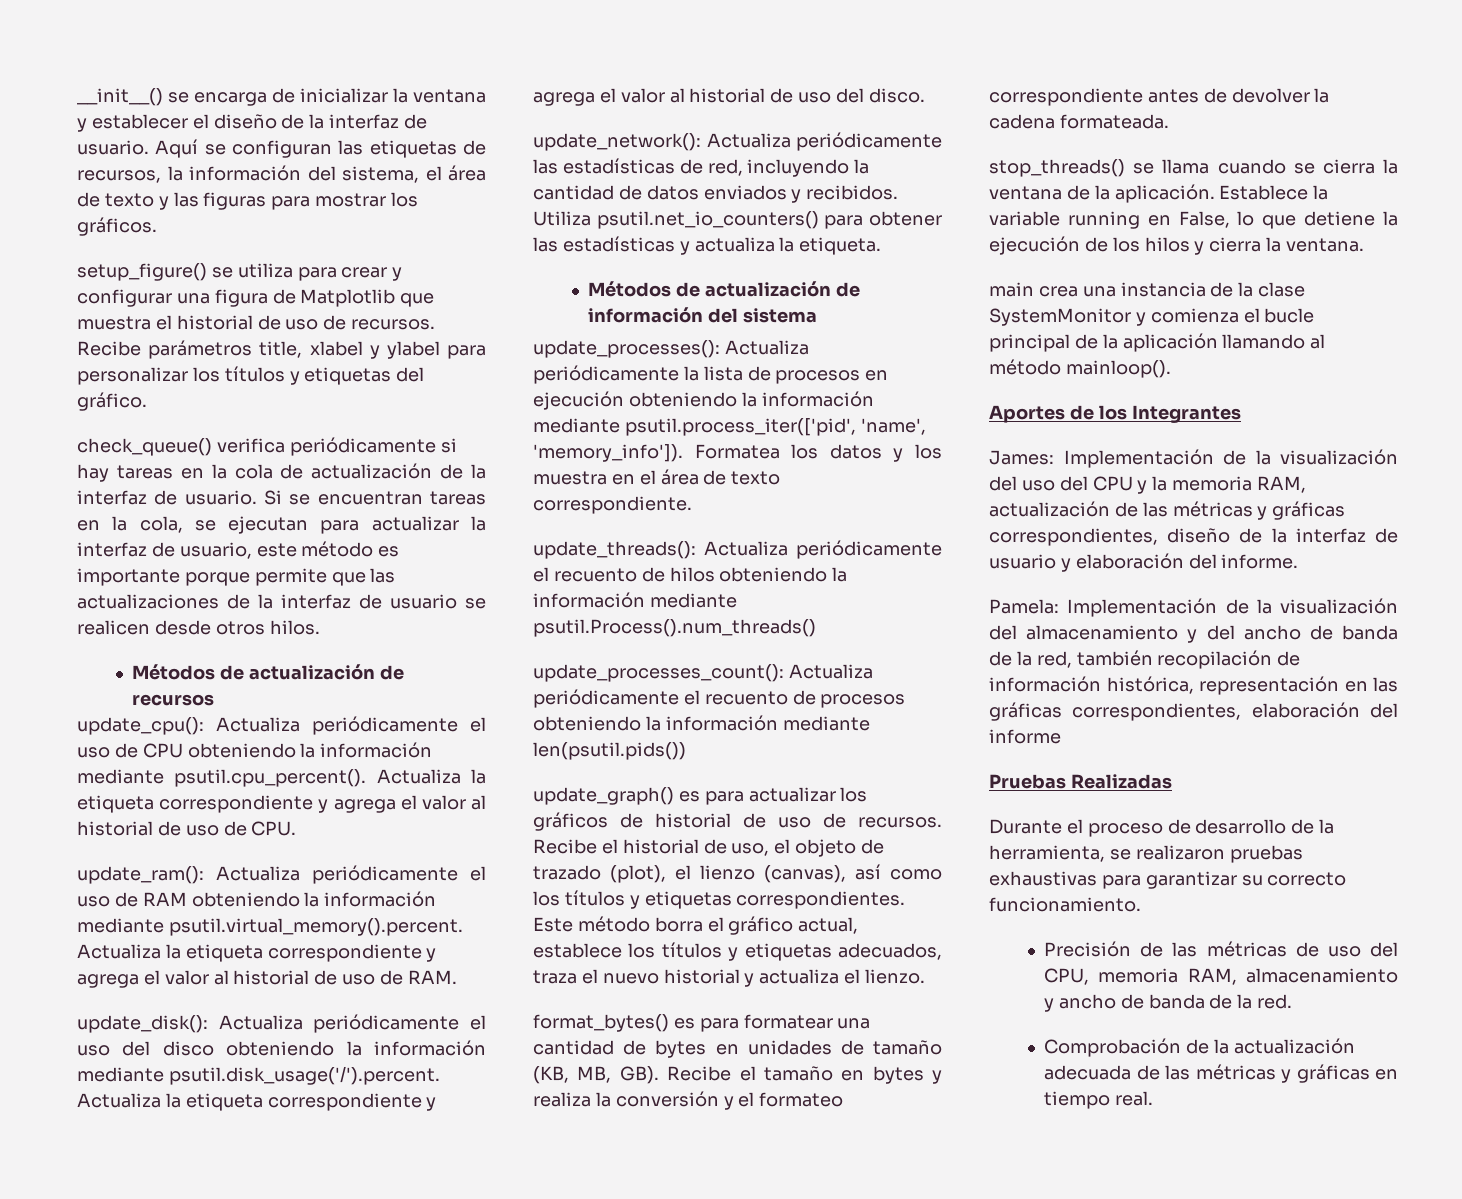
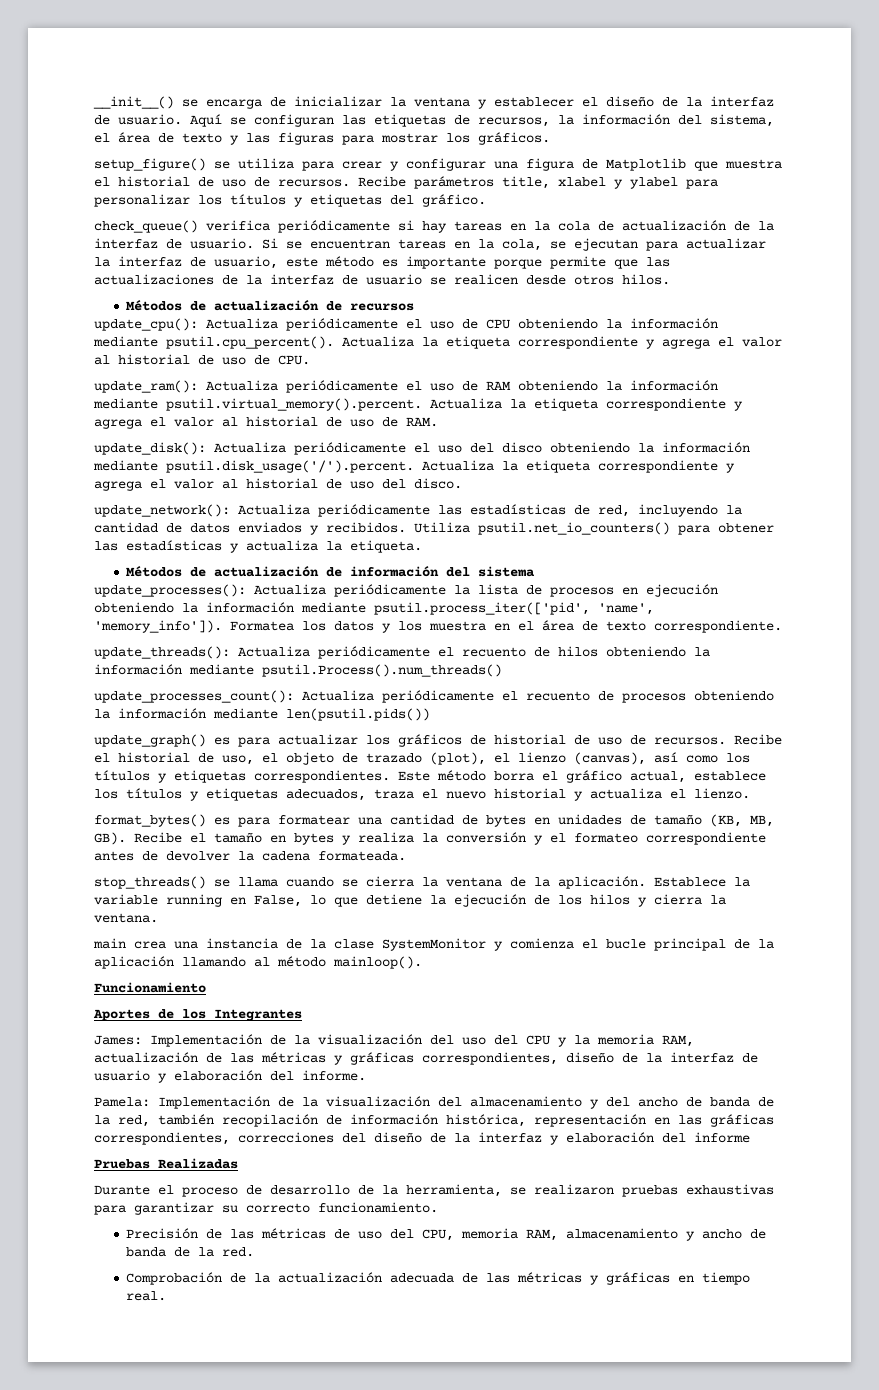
(1171, 369) none -> [94,982,206,993] // Funcionamiento
(1242, 712) none -> [238,1132,559,1145] correcciones del diseño de la interfaz y

